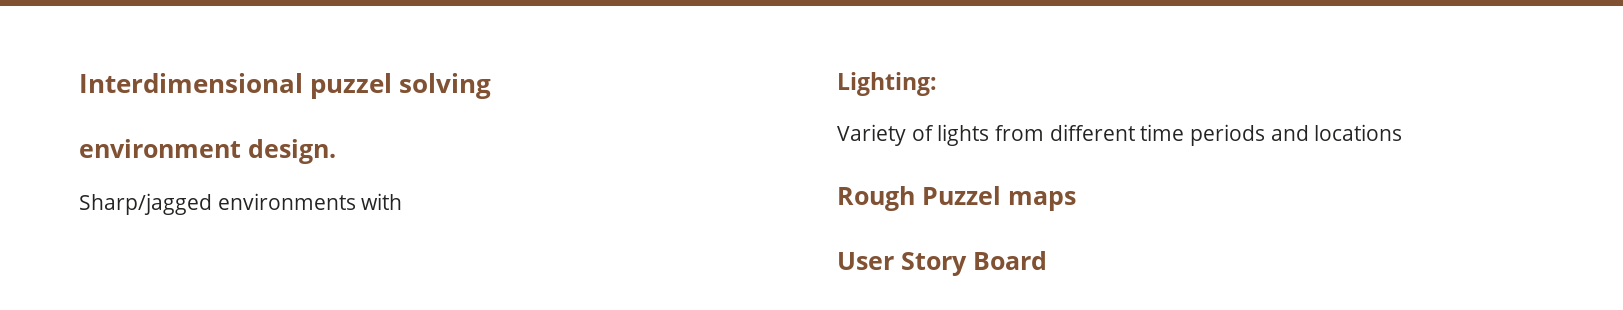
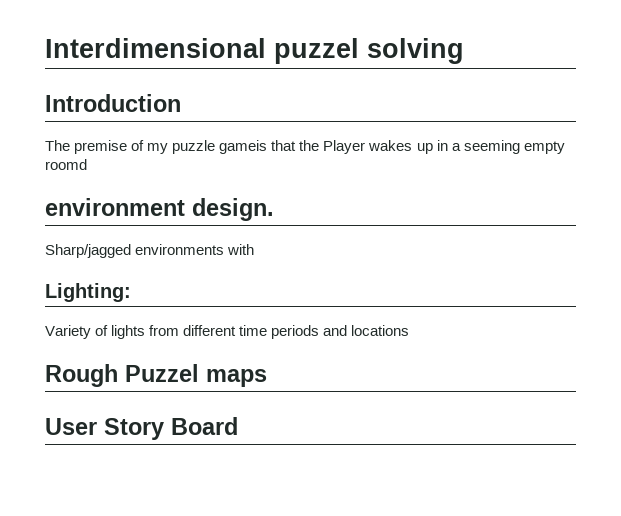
(491, 86) none -> [45,94,181,112] [45,140,565,154] [45,159,87,170] // Introduction // The premise of my puzzle gameis that the Player wakes up in a seeming empty roomd

